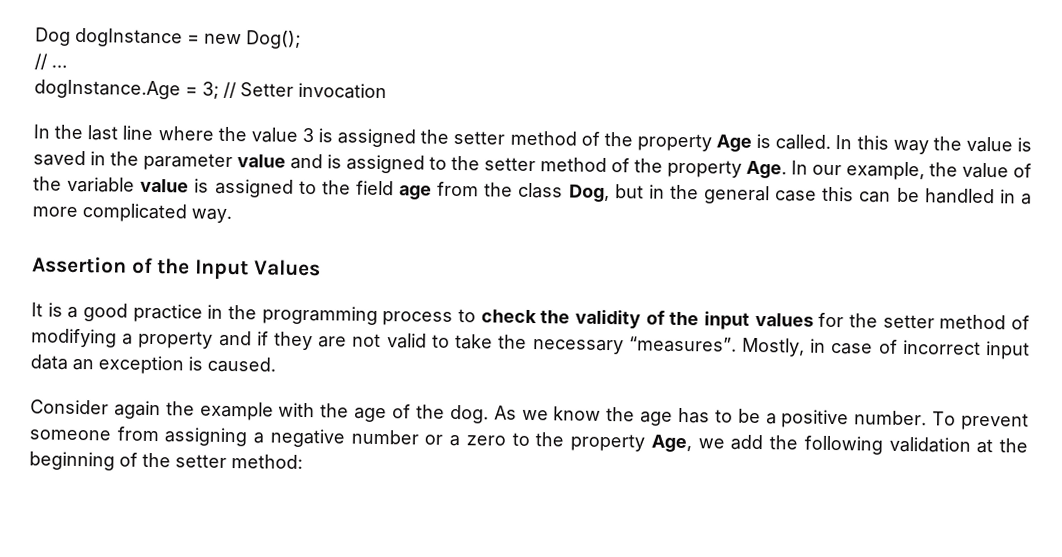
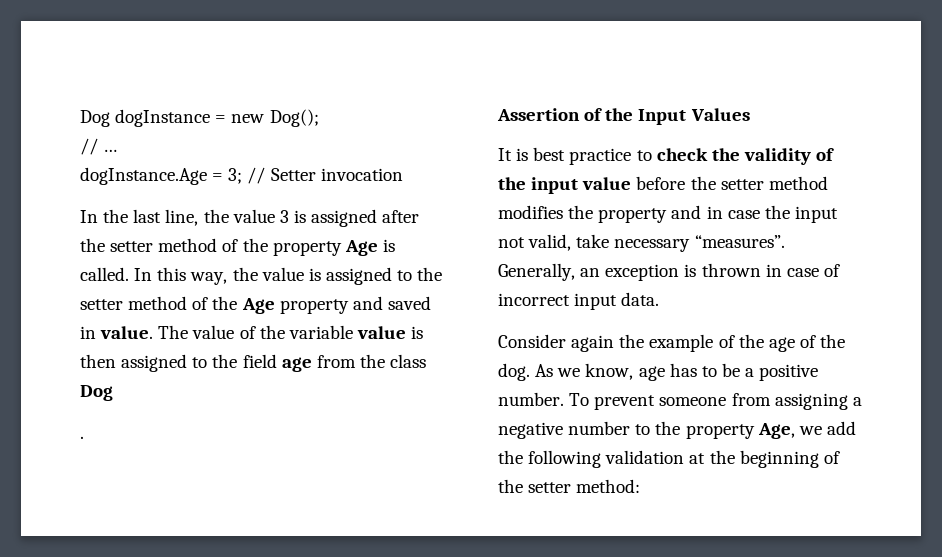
[122,125,214,141] line where -> [165,209,199,226] line,
(417, 138) none -> [382,210,420,223] after
[892,139,929,155] way -> [190,272,228,285] way,
[33,150,342,172] saved in the parameter value and is -> (321, 274) none
[667,159,958,181] property Age. In our example, the -> [241,296,431,314] [80,325,189,339] Age property and saved in value. The
(210, 185) none -> [80,354,116,368] then
[568,184,1033,205] [32,203,232,224] Dog, but in the general case this can be handled in a more complicated way. -> [80,385,113,401] [80,436,84,439] Dog // .
[67,303,454,326] a good practice in the programming process -> [533,147,632,165] best practice
[754,312,1030,330] [31,328,805,357] values for the setter method of modifying a property and if they are not valid to take the necessary “measures”. Mostly, -> [582,176,828,190] [498,205,838,223] [498,234,785,252] [498,263,761,281] value before the setter method modifies the property and in case the input not valid, take necessary “measures”. Generally, an exception is thrown
[30,354,276,375] data an exception is caused. -> [621,292,660,306] data.
[278,402,316,418] with -> [718,335,735,348] of
[553,406,636,422] know the -> [585,363,634,380] know,
[424,434,506,447] or a zero -> (631, 428) none

